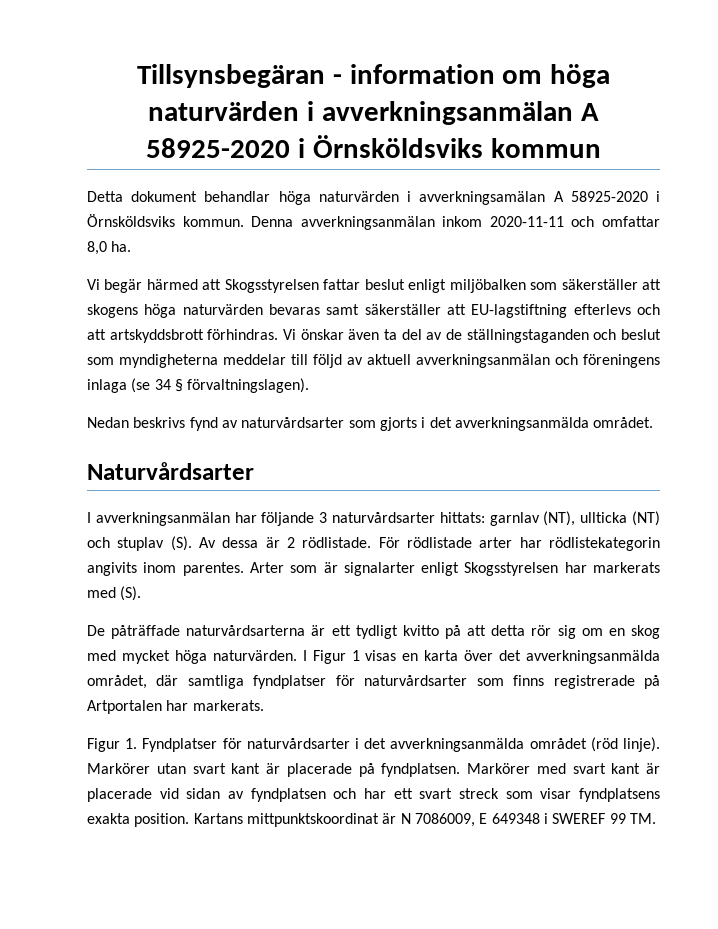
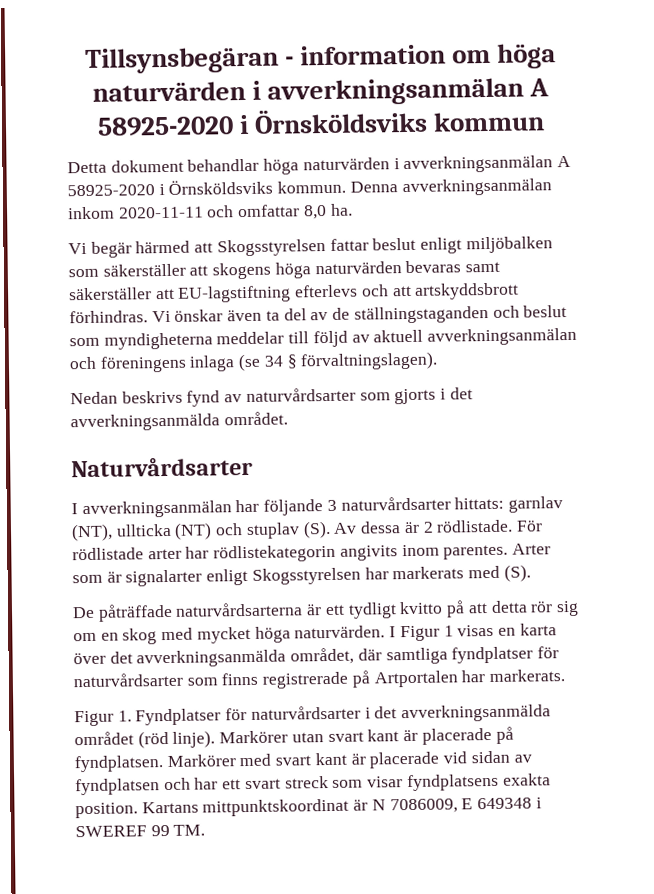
[419,191,546,205] avverkningsamälan -> [403,155,554,174] avverkningsanmälan

